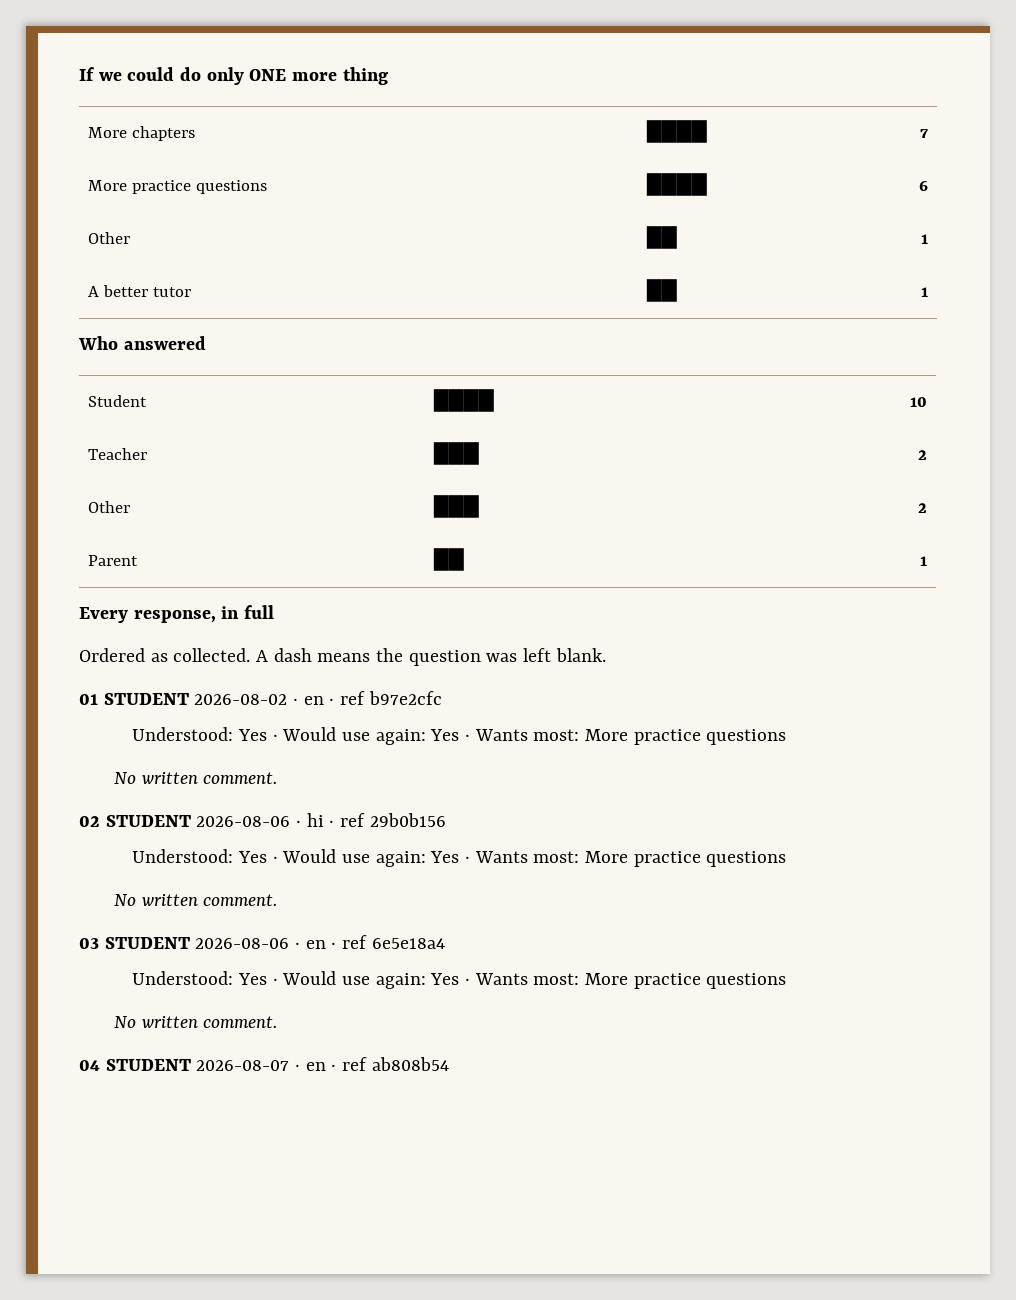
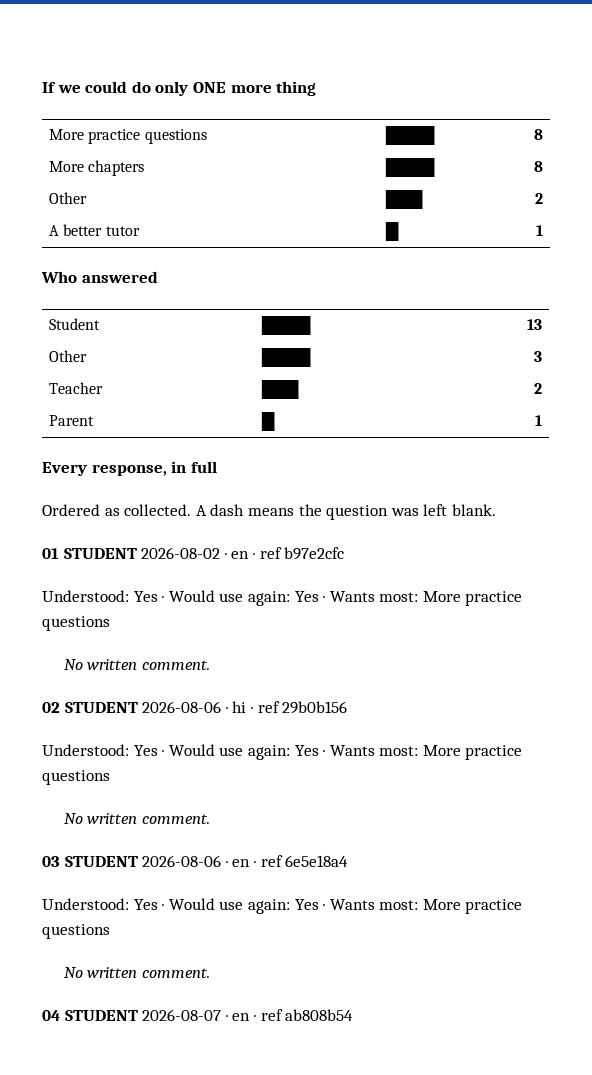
[87,126,195,141] [645,120,707,143] [920,129,929,138] // More chapters | ████ | 7 -> (317, 88) none
[919,181,929,191] [87,232,130,244] [645,226,677,249] [921,234,929,244] 6 // Other | ██ | 1 -> [533,129,543,140] [49,160,145,176] [385,157,436,177] [533,161,543,172] [49,192,88,204] [385,189,424,209] [534,193,543,204] 8 // More chapters | ████ | 8 // Other | ███ | 2
[645,279,677,302] ██ -> [385,221,400,241] █
[910,397,928,407] 10 -> [526,319,542,330] [49,350,88,362] [261,347,312,367] [533,351,542,362] 13 // Other | ████ | 3
[87,501,130,513] [432,495,479,518] [918,503,928,513] // Other | ███ | 2 -> (542, 388) none
[432,548,464,571] ██ -> [261,411,276,431] █

